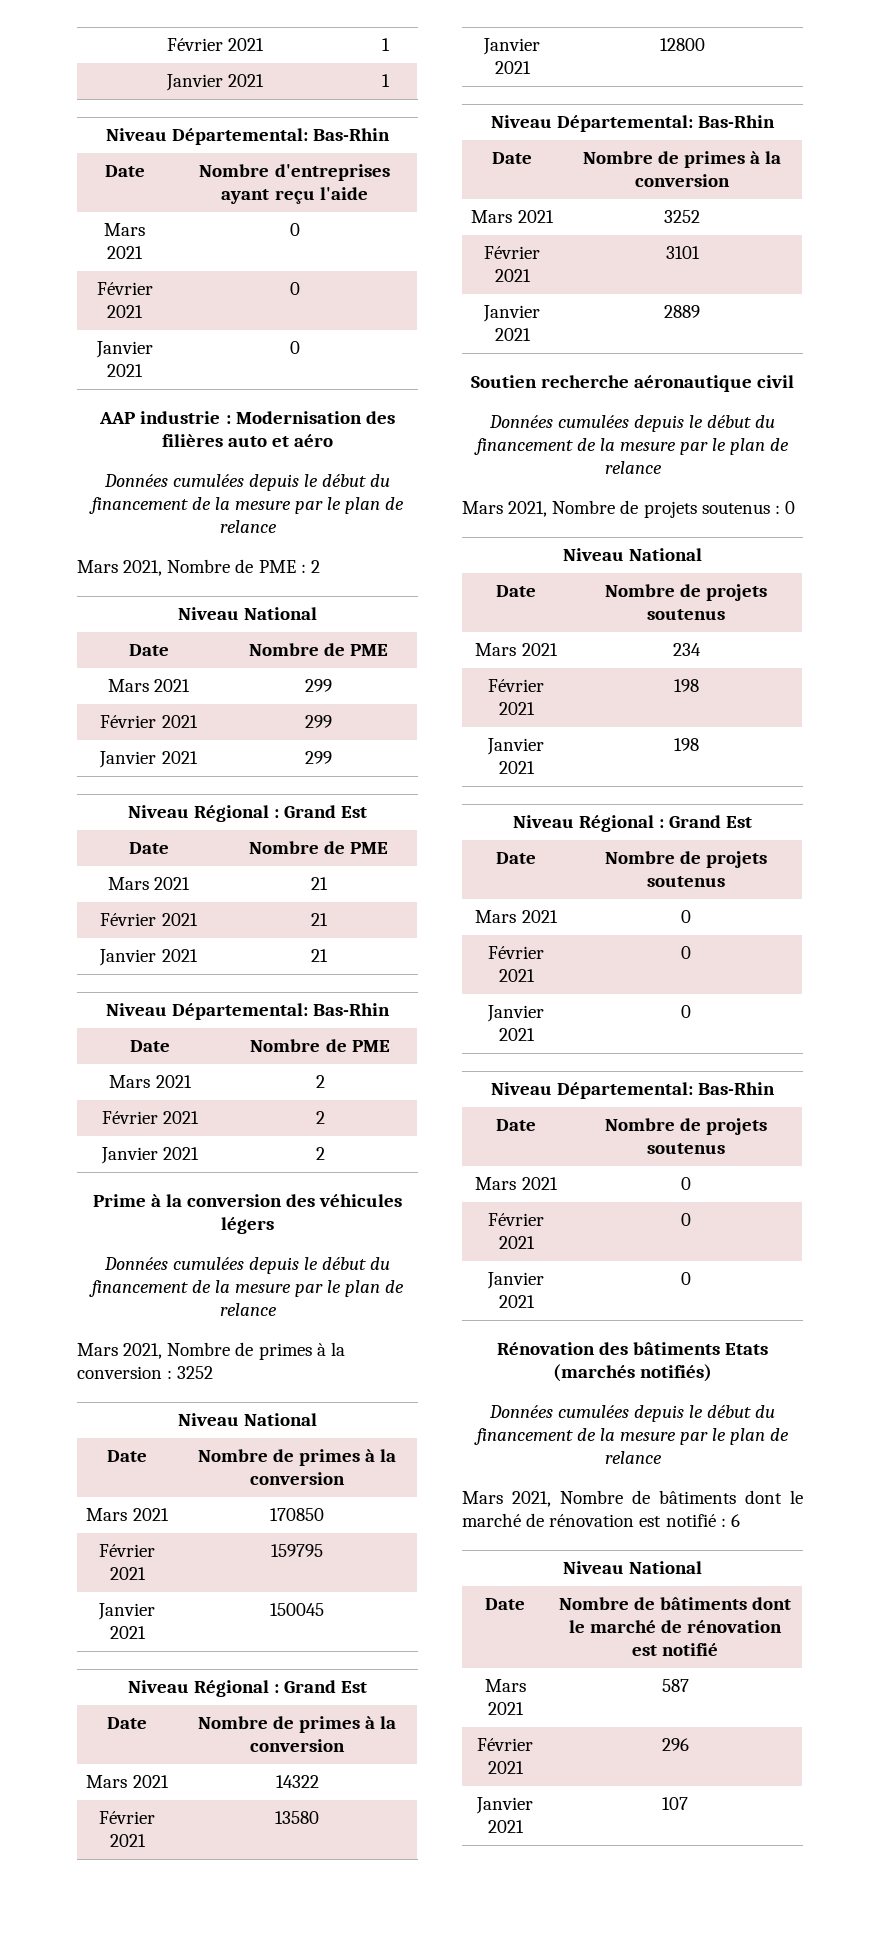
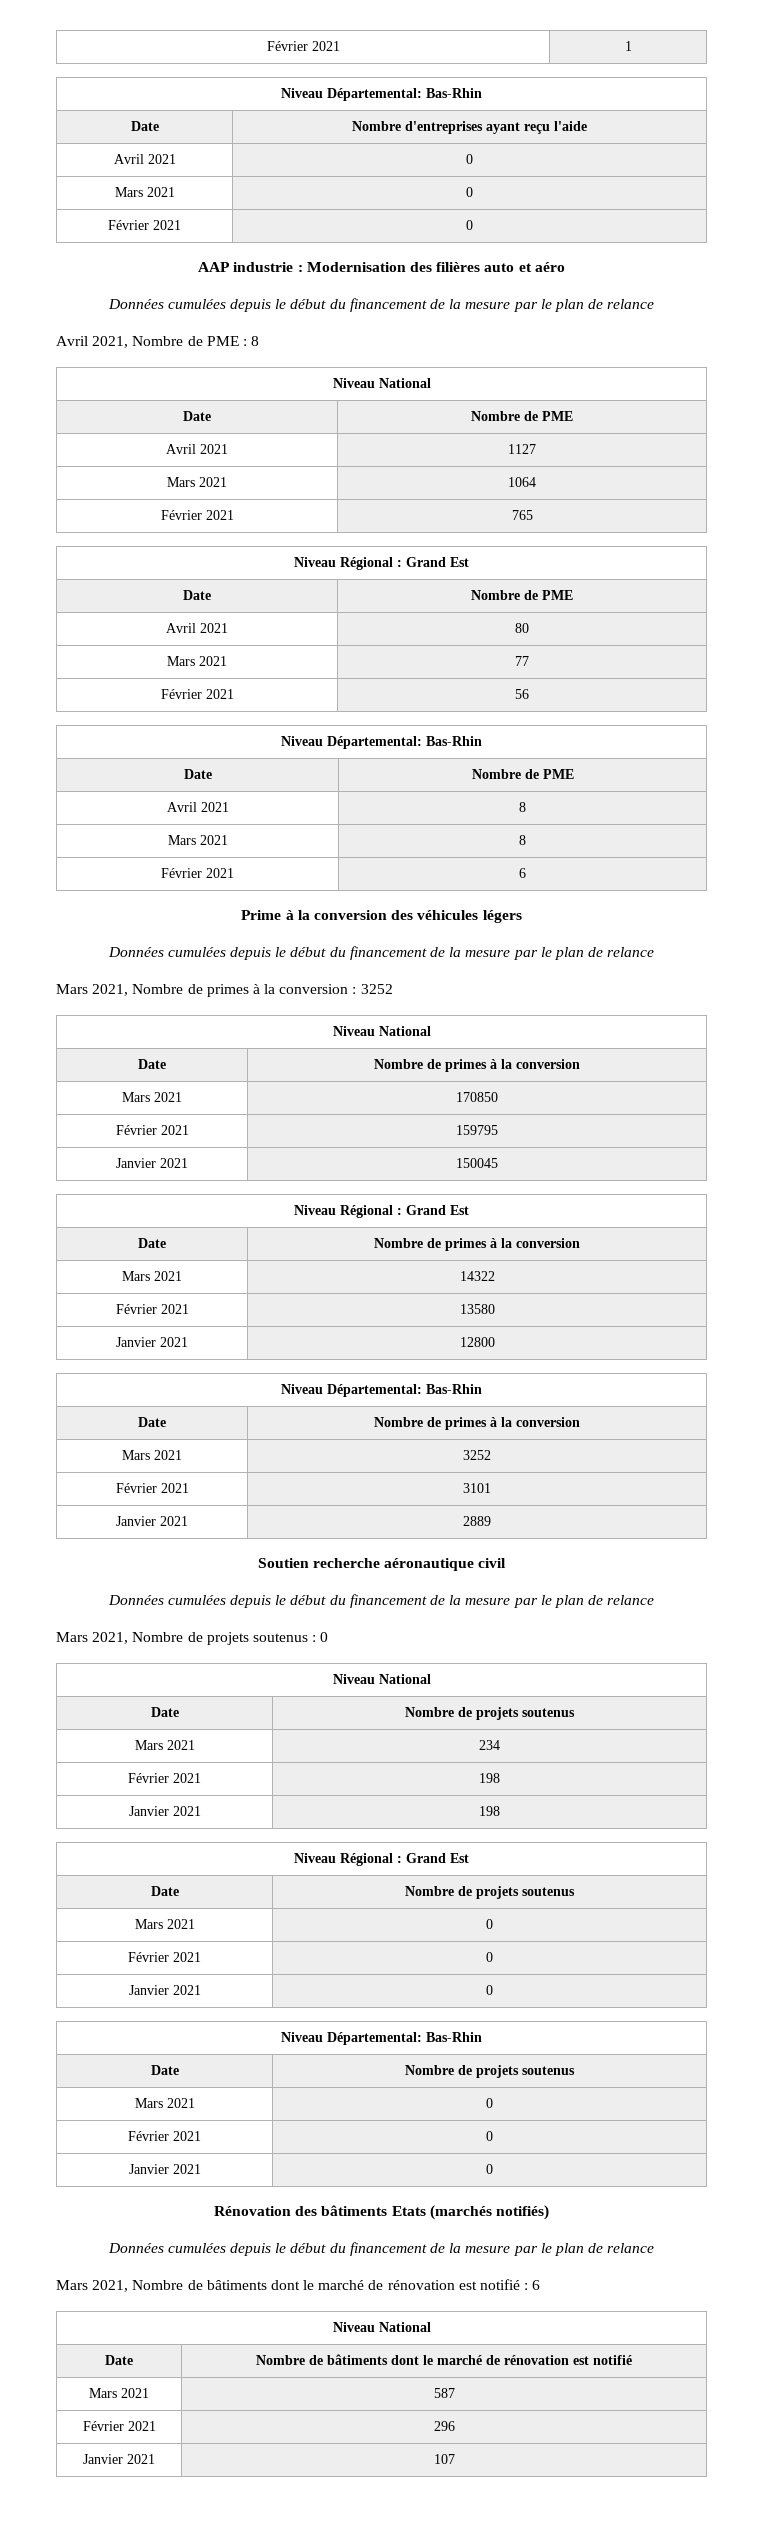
[165,74,265,91] [381,74,390,87] // Janvier 2021 | 1 -> (632, 46) none
[104,223,145,236] [107,246,143,259] [289,223,300,236] [96,282,153,295] [107,305,143,318] [289,282,300,295] [95,341,153,358] [107,364,143,377] [289,341,300,354] // Mars 2021 | 0 // Février 2021 | 0 // Janvier 2021 | 0 -> [113,154,176,164] [466,154,473,164] [114,187,175,197] [466,187,473,197] [108,220,181,230] [466,220,473,230] // Avril 2021 | 0 // Mars 2021 | 0 // Février 2021 | 0
[77,560,118,573] Mars -> [56,336,88,346] Avril
[310,560,320,573] 2 -> [251,336,260,346] 8
[107,679,191,692] [305,679,332,692] [100,715,198,728] [305,715,332,728] [99,751,198,768] [305,751,332,764] // Mars 2021 | 299 // Février 2021 | 299 // Janvier 2021 | 299 -> [166,444,228,454] [508,444,536,454] [167,477,227,487] [508,477,536,487] [160,510,234,520] [511,510,533,520] // Avril 2021 | 1127 // Mars 2021 | 1064 // Février 2021 | 765
[107,877,191,890] [310,877,328,890] [100,913,198,926] [310,913,328,926] [99,949,198,966] [310,949,328,962] // Mars 2021 | 21 // Février 2021 | 21 // Janvier 2021 | 21 -> [166,623,228,633] [515,623,529,633] [167,656,227,666] [515,656,529,666] [160,689,234,699] [515,689,529,699] // Avril 2021 | 80 // Mars 2021 | 77 // Février 2021 | 56
[109,1075,192,1088] [315,1075,325,1088] [101,1111,200,1124] [315,1111,325,1124] [100,1147,200,1164] [315,1147,325,1160] // Mars 2021 | 2 // Février 2021 | 2 // Janvier 2021 | 2 -> [166,802,229,812] [519,802,526,812] [167,835,228,845] [519,835,526,845] [161,868,234,878] [519,868,526,878] // Avril 2021 | 8 // Mars 2021 | 8 // Février 2021 | 6

